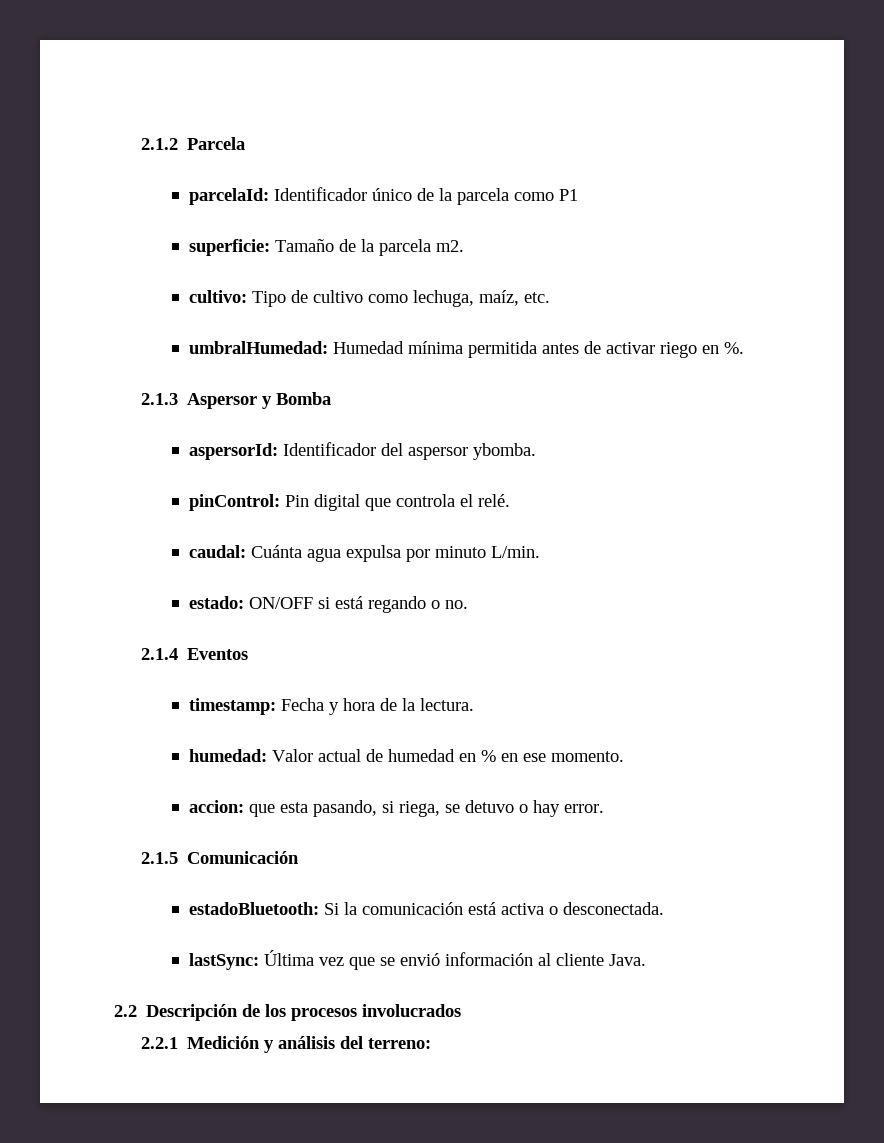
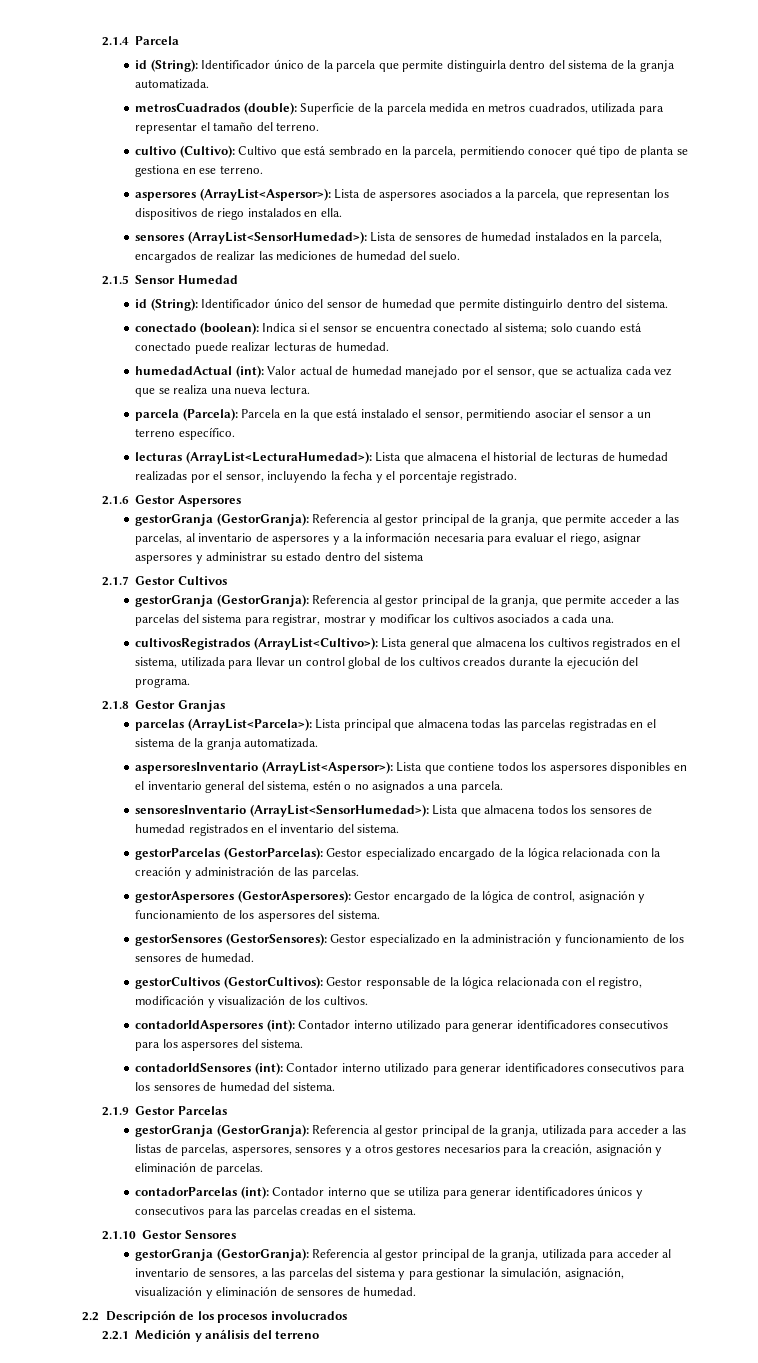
[141,138,179,150] 2.1.2 -> [101,37,129,46] 2.1.4
[188,188,269,205] parcelaId: -> [135,59,198,72] id (String):
[513,189,578,201] [188,239,464,256] [188,290,550,307] [188,341,744,358] [141,392,332,409] [188,442,536,460] [188,494,510,511] [188,545,540,562] [188,596,468,613] [141,648,249,660] [188,698,474,715] [188,749,624,762] [188,800,604,817] [141,851,300,864] [188,902,664,915] [188,950,646,970] como P1 // superficie: Tamaño de la parcela m2. // cultivo: Tipo de cultivo como lechuga, maíz, etc. // umbralHumedad: Humedad mínima permitida antes de activar riego en %. // 2.1.3 Aspersor y Bomba // aspersorId: Identificador del aspersor ybomba. // pinControl: Pin digital que controla el relé. // caudal: Cuánta agua expulsa por minuto L/min. // estado: ON/OFF si está regando o no. // 2.1.4 Eventos // timestamp: Fecha y hora de la lectura. // humedad: Valor actual de humedad en % en ese momento. // accion: que esta pasando, si riega, se detuvo o hay error. // 2.1.5 Comunicación // estadoBluetooth: Si la comunicación está activa o desconectada. // lastSync: Última vez que se envió información al cliente Java. -> [378,60,675,72] [135,79,210,89] [135,102,664,115] [135,122,320,134] [135,145,688,158] [135,165,263,177] [135,188,669,201] [135,208,342,220] [135,231,663,244] [135,251,461,263] [101,275,238,285] [135,298,668,311] [135,322,642,335] [135,342,389,354] [135,365,673,378] [135,385,310,397] [135,408,651,421] [135,427,235,440] [135,451,669,464] [135,471,518,483] [101,495,241,507] [135,513,679,526] [135,532,642,545] [135,552,424,564] [101,576,227,586] [135,594,679,607] [135,614,614,626] [135,637,681,650] [135,656,639,669] [135,678,191,688] [101,700,225,712] [135,718,656,731] [135,738,319,750] [135,761,687,774] [135,780,503,793] [135,804,653,817] [135,824,400,836] [135,847,662,860] [135,866,359,879] [135,890,646,903] [135,910,380,922] [135,933,685,946] [135,953,255,962] [135,976,643,989] [135,995,368,1008] [135,1019,669,1032] [135,1039,304,1051] [135,1062,685,1075] [135,1082,335,1091] [101,1106,227,1116] [135,1124,686,1137] [135,1143,663,1156] [135,1162,264,1175] [135,1186,643,1199] [135,1206,416,1218] [101,1230,236,1240] [135,1248,672,1261] [135,1267,624,1280] [135,1286,417,1299] que permite distinguirla dentro del sistema de la granja automatizada. // metrosCuadrados (double): Superficie de la parcela medida en metros cuadrados, utilizada para representar el tamaño del terreno. // cultivo (Cultivo): Cultivo que está sembrado en la parcela, permitiendo conocer qué tipo de planta se gestiona en ese terreno. // aspersores (ArrayList<Aspersor>): Lista de aspersores asociados a la parcela, que representan los dispositivos de riego instalados en ella. // sensores (ArrayList<SensorHumedad>): Lista de sensores de humedad instalados en la parcela, encargados de realizar las mediciones de humedad del suelo. // 2.1.5 Sensor Humedad // id (String): Identificador único del sensor de humedad que permite distinguirlo dentro del sistema. // conectado (boolean): Indica si el sensor se encuentra conectado al sistema; solo cuando está conectado puede realizar lecturas de humedad. // humedadActual (int): Valor actual de humedad manejado por el sensor, que se actualiza cada vez que se realiza una nueva lectura. // parcela (Parcela): Parcela en la que está instalado el sensor, permitiendo asociar el sensor a un terreno específico. // lecturas (ArrayList<LecturaHumedad>): Lista que almacena el historial de lecturas de humedad realizadas por el sensor, incluyendo la fecha y el porcentaje registrado. // 2.1.6 Gestor Aspersores // gestorGranja (GestorGranja): Referencia al gestor principal de la granja, que permite acceder a las parcelas, al inventario de aspersores y a la información necesaria para evaluar el riego, asignar aspersores y administrar su estado dentro del sistema // 2.1.7 Gestor Cultivos // gestorGranja (GestorGranja): Referencia al gestor principal de la granja, que permite acceder a las parcelas del sistema para registrar, mostrar y modificar los cultivos asociados a cada una. // cultivosRegistrados (ArrayList<Cultivo>): Lista general que almacena los cultivos registrados en el sistema, utilizada para llevar un control global de los cultivos creados durante la ejecución del programa. // 2.1.8 Gestor Granjas // parcelas (ArrayList<Parcela>): Lista principal que almacena todas las parcelas registradas en el sistema de la granja automatizada. // aspersoresInventario (ArrayList<Aspersor>): Lista que contiene todos los aspersores disponibles en el inventario general del sistema, estén o no asignados a una parcela. // sensoresInventario (ArrayList<SensorHumedad>): Lista que almacena todos los sensores de humedad registrados en el inventario del sistema. // gestorParcelas (GestorParcelas): Gestor especializado encargado de la lógica relacionada con la creación y administración de las parcelas. // gestorAspersores (GestorAspersores): Gestor encargado de la lógica de control, asignación y funcionamiento de los aspersores del sistema. // gestorSensores (GestorSensores): Gestor especializado en la administración y funcionamiento de los sensores de humedad. // gestorCultivos (GestorCultivos): Gestor responsable de la lógica relacionada con el registro, modificación y visualización de los cultivos. // contadorIdAspersores (int): Contador interno utilizado para generar identificadores consecutivos para los aspersores del sistema. // contadorIdSensores (int): Contador interno utilizado para generar identificadores consecutivos para los sensores de humedad del sistema. // 2.1.9 Gestor Parcelas // gestorGranja (GestorGranja): Referencia al gestor principal de la granja, utilizada para acceder a las listas de parcelas, aspersores, sensores y a otros gestores necesarios para la creación, asignación y eliminación de parcelas. // contadorParcelas (int): Contador interno que se utiliza para generar identificadores únicos y consecutivos para las parcelas creadas en el sistema. // 2.1.10 Gestor Sensores // gestorGranja (GestorGranja): Referencia al gestor principal de la granja, utilizada para acceder al inventario de sensores, a las parcelas del sistema y para gestionar la simulación, asignación, visualización y eliminación de sensores de humedad.
[368,1038,432,1049] terreno: -> [275,1331,320,1339] terreno

